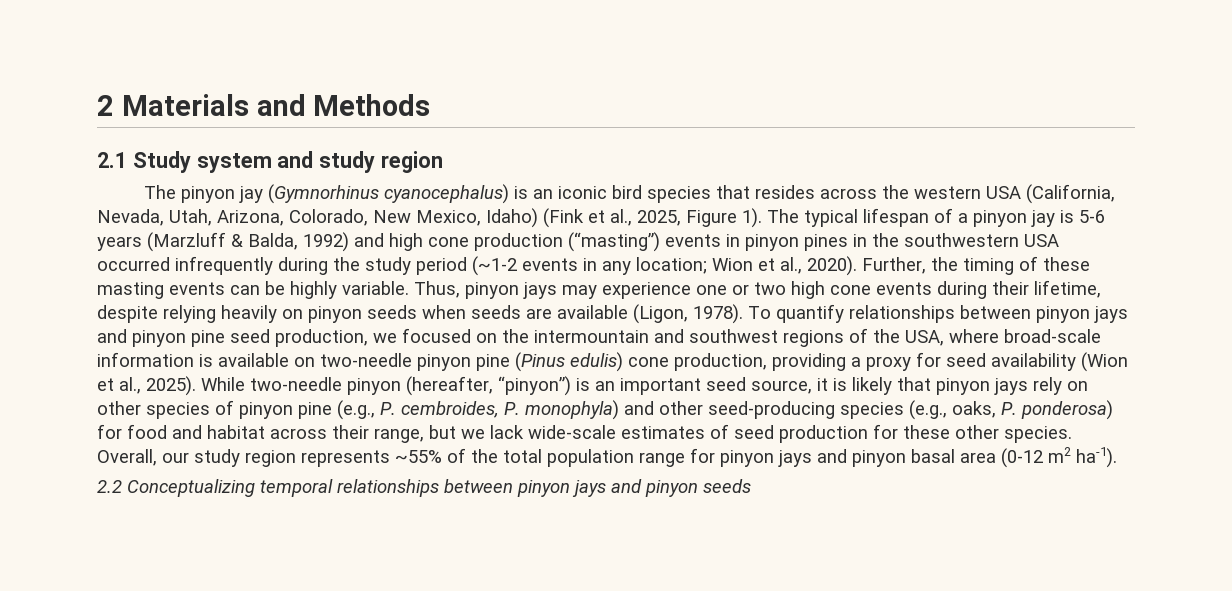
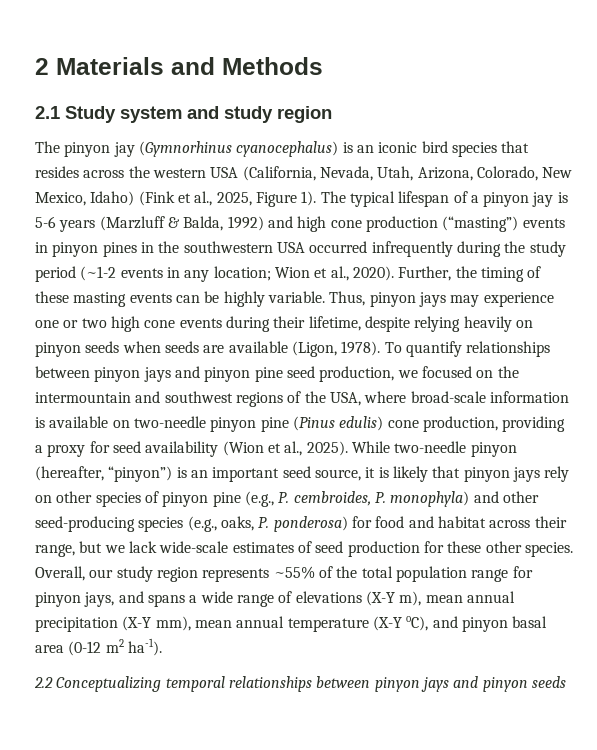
[778,450,812,467] jays -> [84,591,515,607] [35,616,429,632] jays, and spans a wide range of elevations (X-Y m), mean annual precipitation (X-Y mm), mean annual temperature (X-Y oC),

